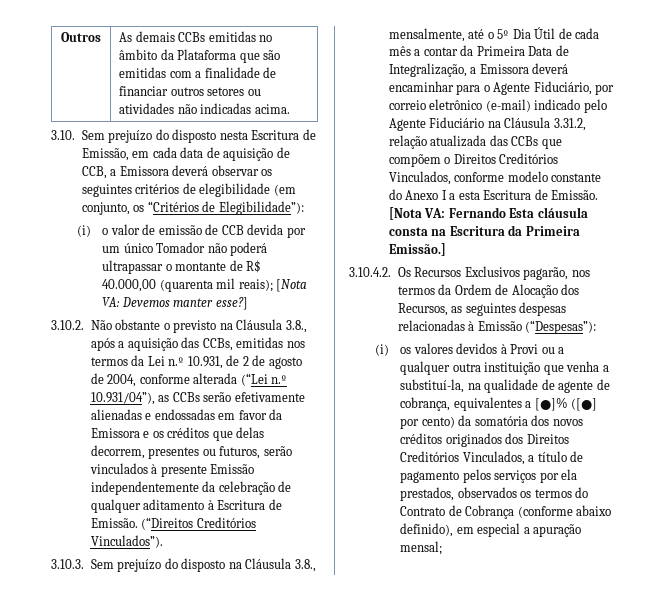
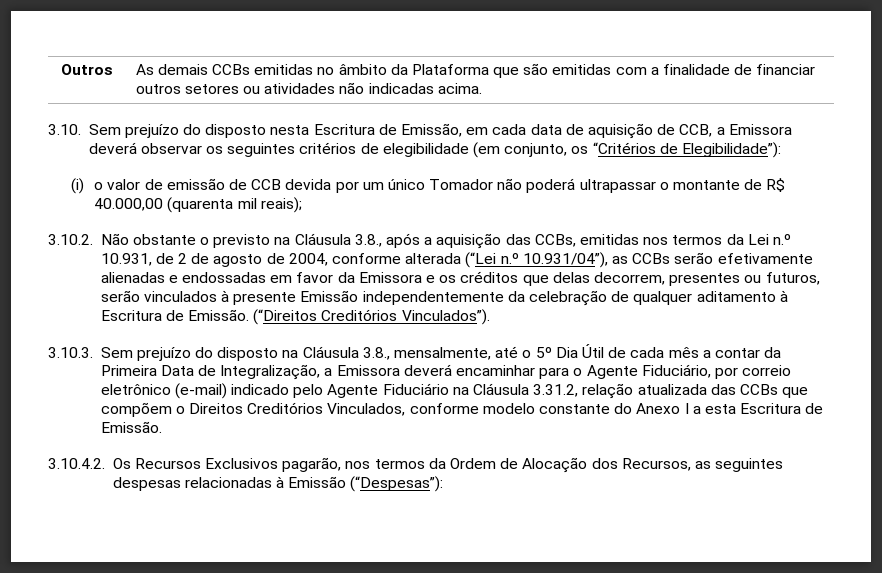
[276,279,308,292] [102,297,248,310] [Nota VA: Devemos manter esse?] -> (302, 205) none
[388,207,588,220] [388,225,580,236] [388,243,446,256] [Nota VA: Fernando Esta cláusula consta na Escritura da Primeira Emissão.] -> (162, 427) none
[374,343,565,356] [400,361,609,375] [400,379,610,393] [400,397,598,411] [400,415,583,429] [400,433,569,447] [400,451,584,465] [400,469,578,483] [400,487,589,501] [400,505,612,519] [400,523,582,537] [400,541,443,555] // (i) os valores devidos à Provi ou a qualquer outra instituição que venha a substituí-la, na qualidade de agente de cobrança, equivalentes a [●]% ([●] por cento) da somatória dos novos créditos originados dos Direitos Creditórios Vinculados, a título de pagamento pelos serviços por ela prestados, observados os termos do Contrato de Cobrança (conforme abaixo definido), em especial a apuração mensal; -> (444, 484) none

